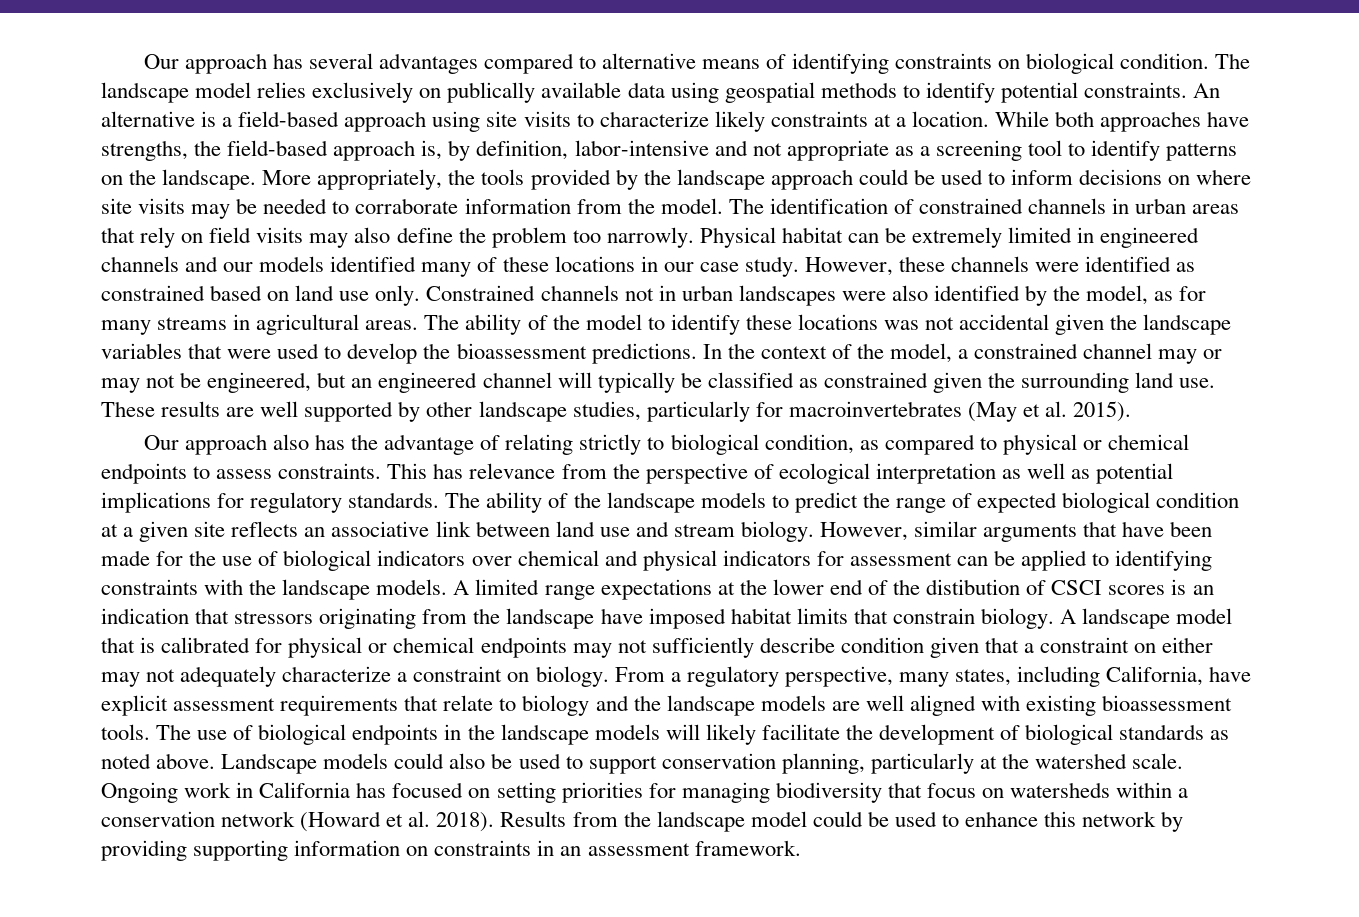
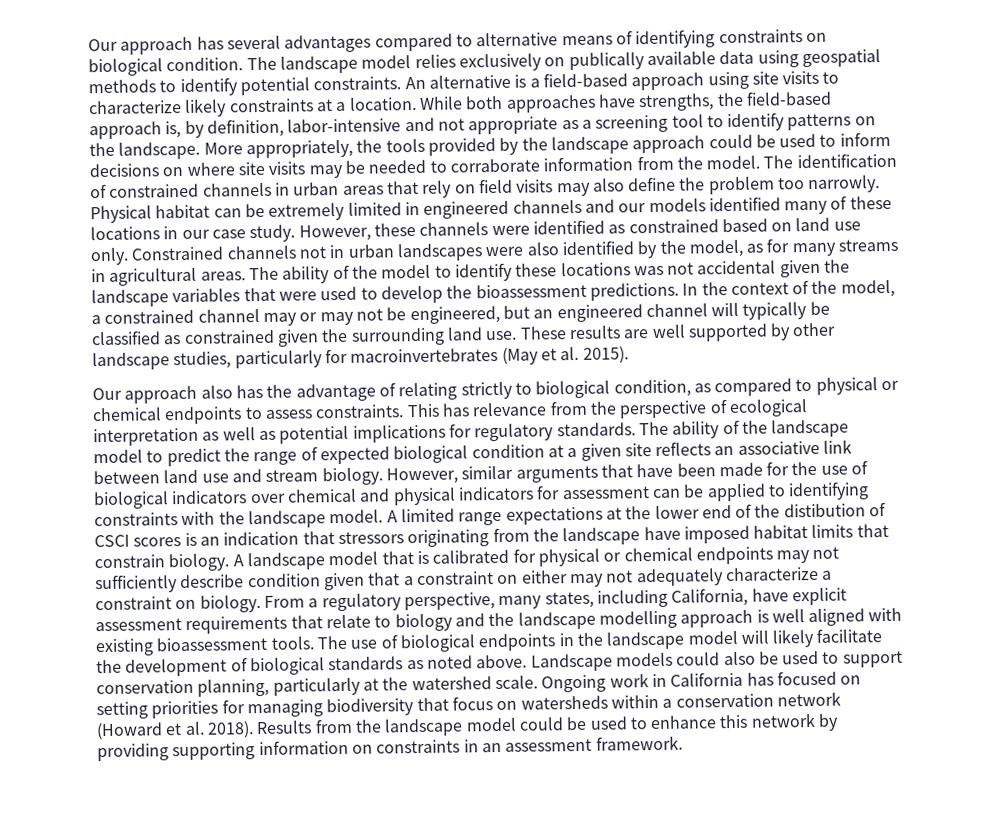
[700,492,766,508] models -> [93,449,143,464] model
[376,579,448,595] models. -> [329,509,384,524] model.
[760,695,860,711] models are -> [598,609,769,629] modelling approach is
[594,724,660,740] models -> [687,630,738,645] model

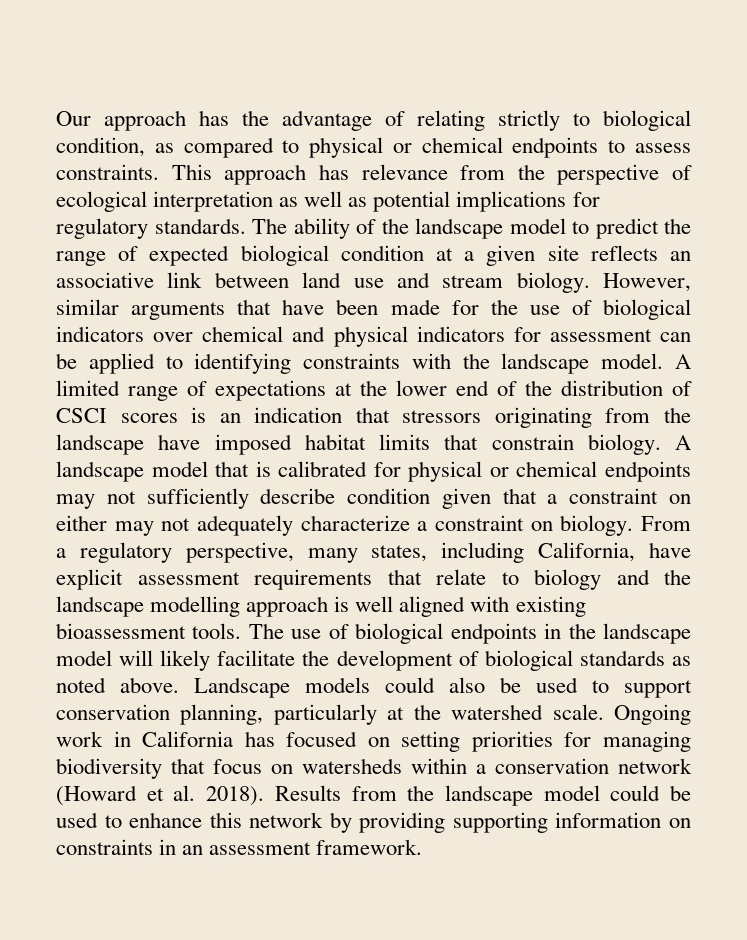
[226,29,827,53] [88,49,881,77] [88,70,840,97] [89,90,832,117] [89,112,876,140] [89,131,891,160] [89,152,897,179] [90,175,881,199] [90,195,892,224] [90,217,861,243] [90,238,899,266] [91,259,851,286] [91,279,895,308] [91,301,830,326] [91,322,837,347] [92,346,629,371] [92,384,263,404] several advantages compared to alternative means of identifying constraints on biological condition. The landscape model relies exclusively on publically available data using geospatial methods to identify potential constraints. An alternative is a field-based approach using site visits to characterize likely constraints at a location. While both approaches have strengths, the field-based approach is, by definition, labor-intensive and not appropriate as a screening tool to identify patterns on the landscape. More appropriately, the tools provided by the landscape approach could be used to inform decisions on where site visits may be needed to corraborate information from the model. The identification of constrained channels in urban areas that rely on field visits may also define the problem too narrowly. Physical habitat can be extremely limited in engineered channels and our models identified many of these locations in our case study. However, these channels were identified as constrained based on land use only. Constrained channels not in urban landscapes were also identified by the model, as for many streams in agricultural areas. The ability of the model to identify these locations was not accidental given the landscape variables that were used to develop the bioassessment predictions. In the context of the model, a constrained channel may or may not be engineered, but an engineered channel will typically be classified as constrained given the surrounding land use. These results are well supported by other landscape studies, particularly for macroinvertebrates (May et al. 2015). // Our approach also has -> (229, 118) none
(440, 410) none -> [224,164,307,185] approach
(503, 518) none -> [187,381,207,396] of
[783,503,866,518] distibution -> [561,380,663,396] distribution

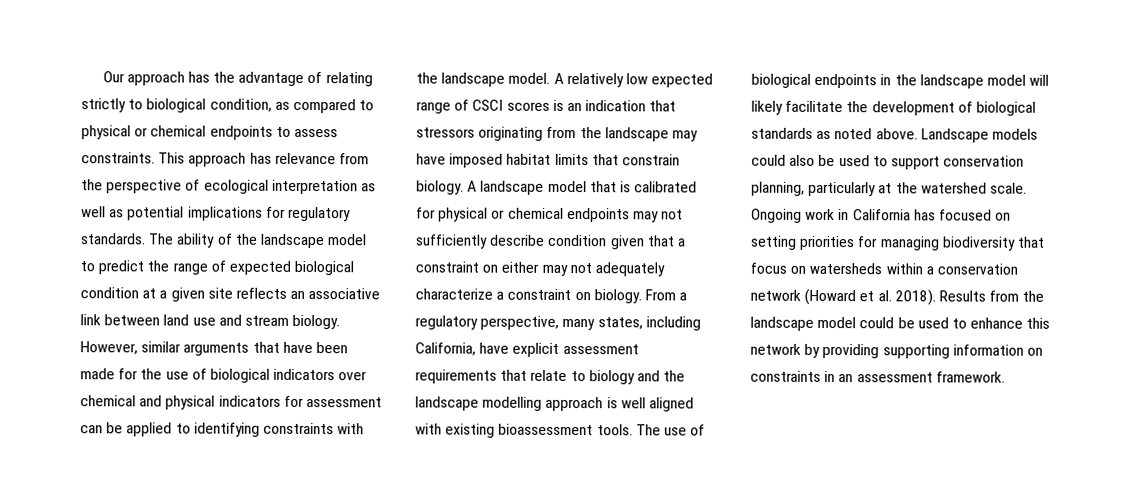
[56,380,663,401] limited range of expectations at the lower end of the distribution -> [566,72,714,88] [416,101,451,114] relatively low expected range
(144, 444) none -> [671,130,698,142] may

